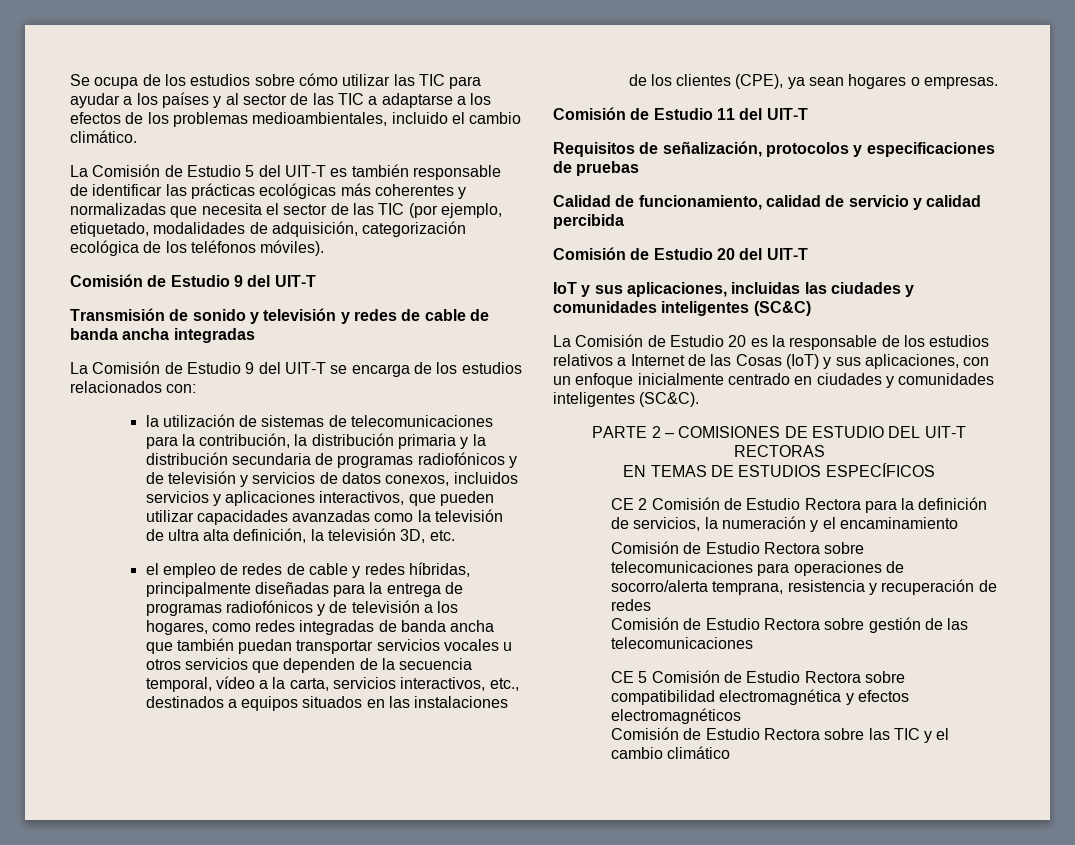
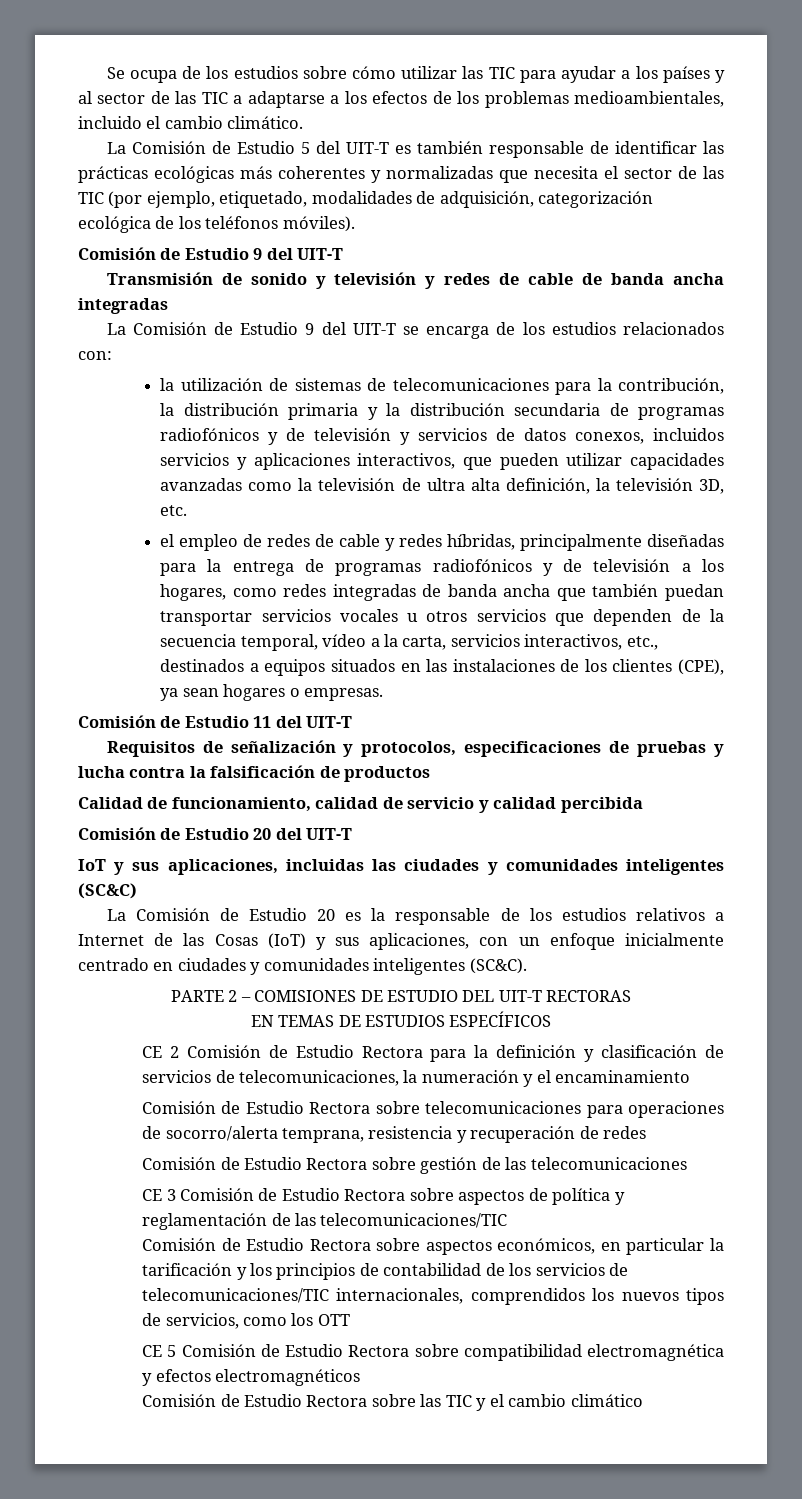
[662,141,863,157] señalización, protocolos y -> [230,740,457,757] señalización y protocolos,
(640, 168) none -> [713,744,724,757] [78,765,431,782] y lucha contra la falsificación de productos
[610,517,701,531] de servicios, -> [584,1045,724,1062] [142,1070,399,1086] y clasificación de servicios de telecomunicaciones,
(753, 643) none -> [142,1188,625,1205] [142,1213,508,1230] [142,1238,724,1255] [142,1263,629,1280] [142,1288,725,1305] [142,1313,350,1329] // CE 3 Comisión de Estudio Rectora sobre aspectos de política y reglamentación de las telecomunicaciones/TIC // Comisión de Estudio Rectora sobre aspectos económicos, en particular la tarificación y los principios de contabilidad de los servicios de telecomunicaciones/TIC internacionales, comprendidos los nuevos tipos de servicios, como los OTT

